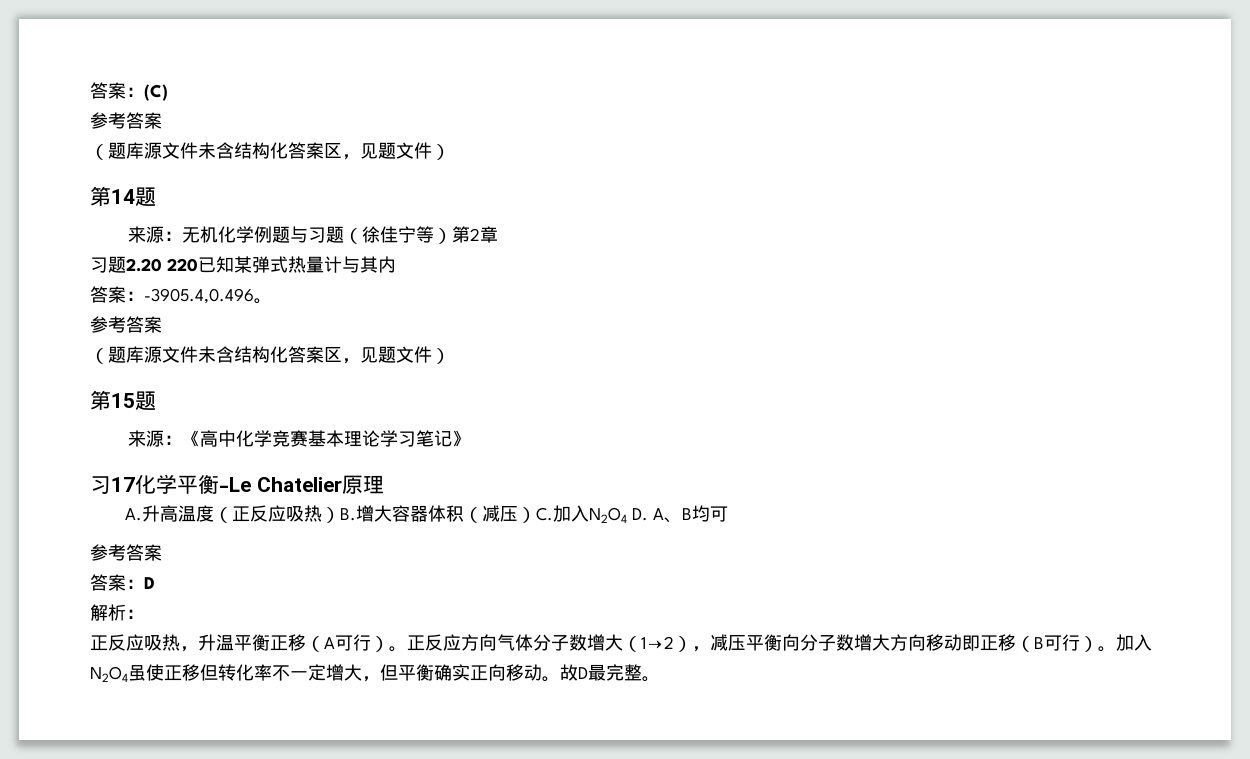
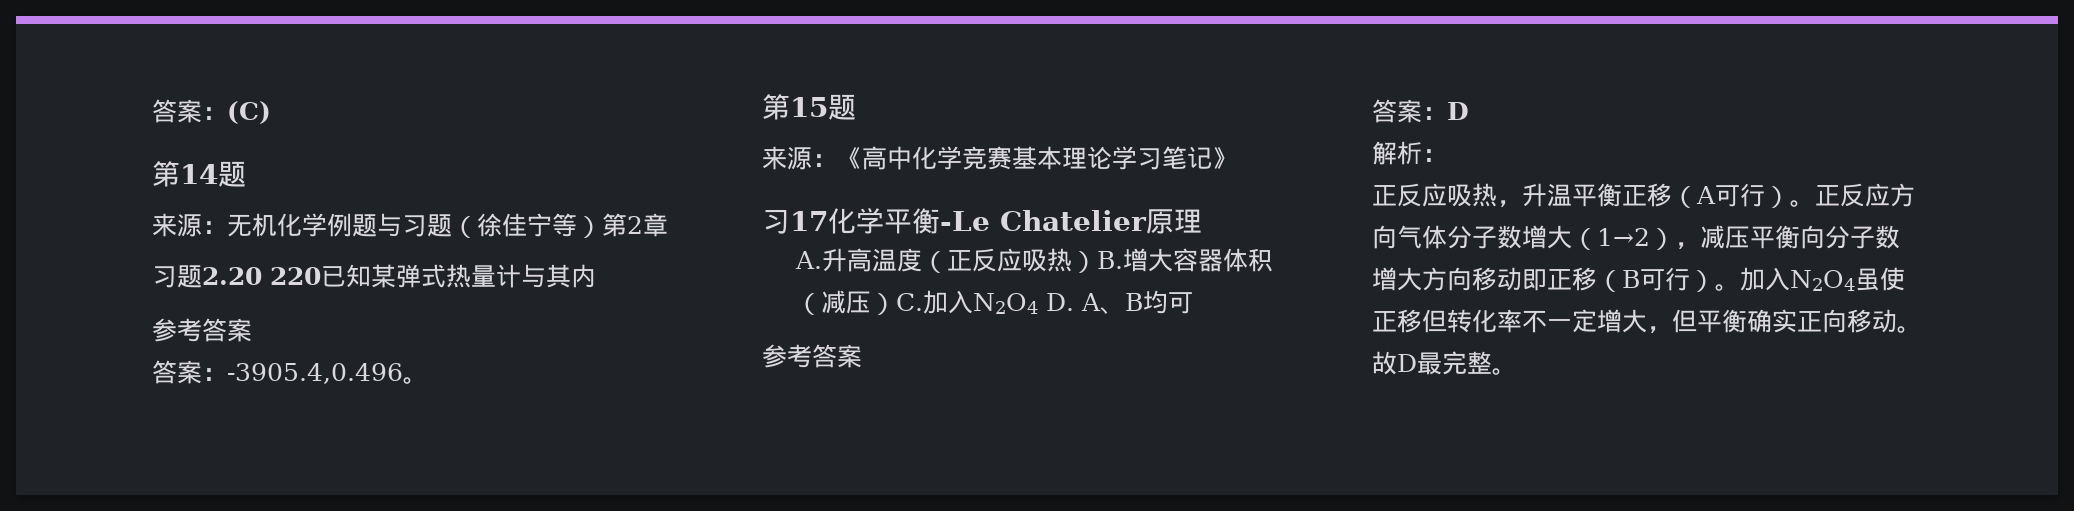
[90,112,162,129] [90,142,450,160] // 参考答案 // （题库源文件未含结构化答案区，见题文件） -> (271, 112) none
(396, 264) none -> [152,318,252,342] // 参考答案
[90,316,162,333] [90,346,450,364] // 参考答案 // （题库源文件未含结构化答案区，见题文件） -> (428, 380) none

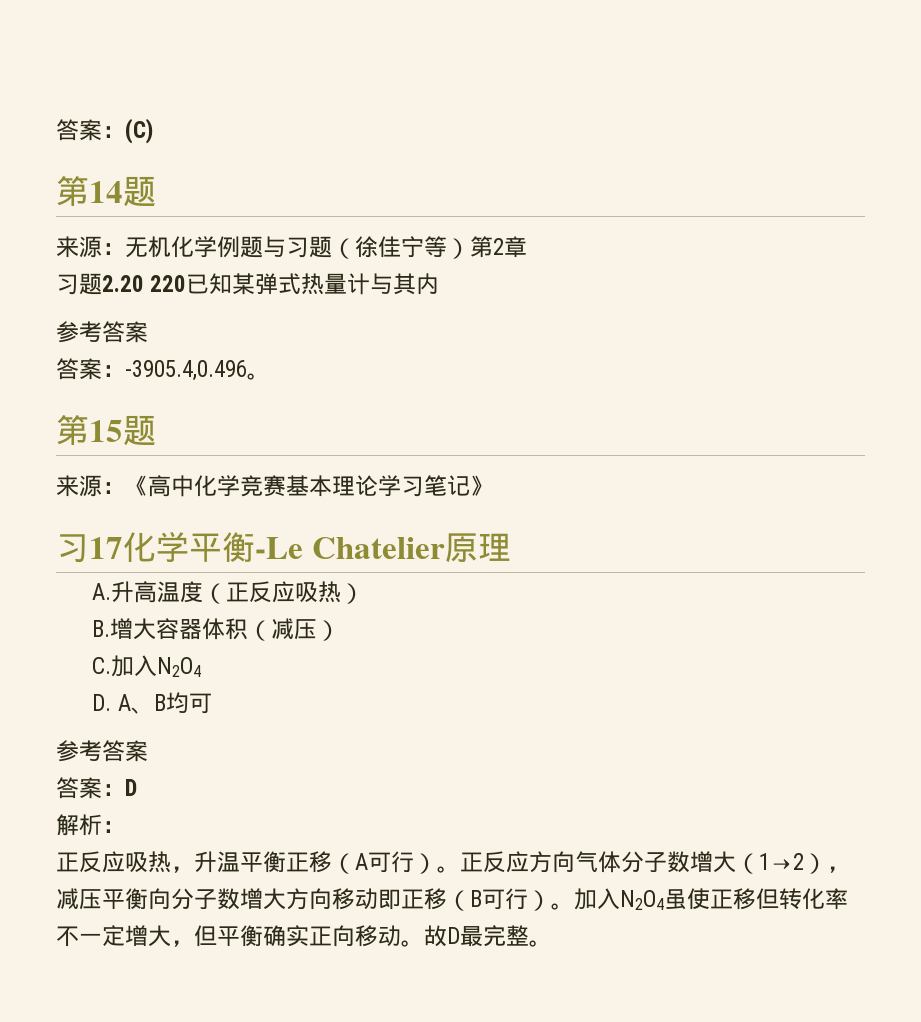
(1098, 262) none -> (365, 593) //
(897, 304) none -> (341, 630) //
(1039, 303) none -> (202, 667) //

